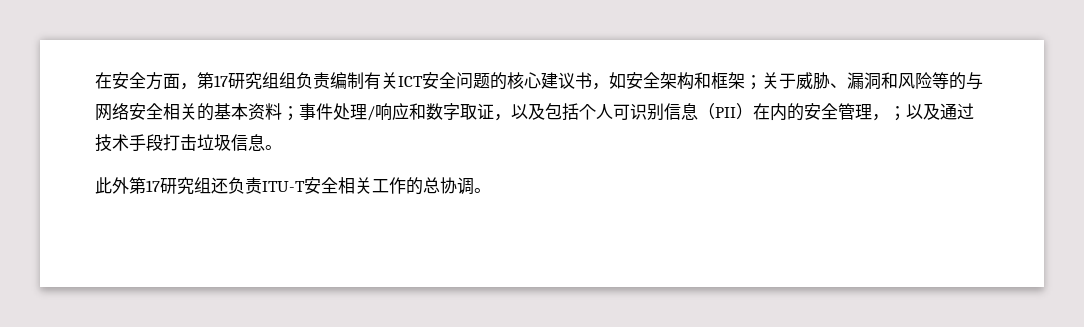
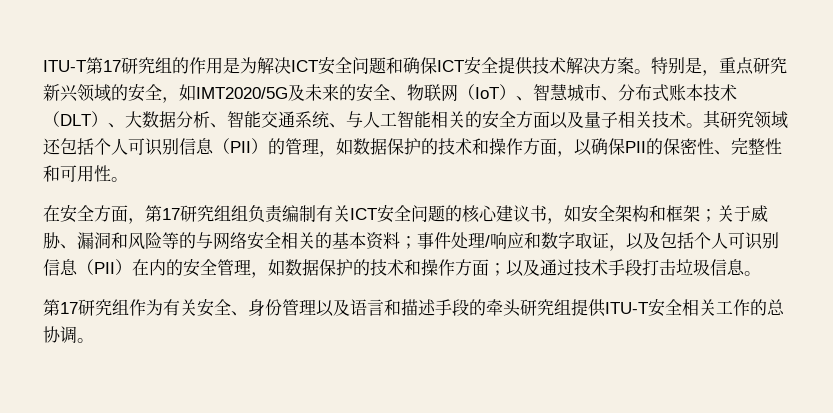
(95, 80) none -> [43,57,787,76] [43,84,737,103] [43,110,788,129] [43,138,782,157] [43,165,128,182] ITU-T第17研究组的作用是为解决ICT安全问题和确保ICT安全提供技术解决方案。特别是，重点研究新兴领域的安全，如IMT2020/5G及未来的安全、物联网（IoT）、智慧城市、分布式账本技术（DLT）、大数据分析、智能交通系统、与人工智能相关的安全方面以及量子相关技术。其研究领域还包括个人可识别信息（PII）的管理，如数据保护的技术和操作方面，以确保PII的保密性、完整性和可用性。 //
(889, 117) none -> [268,259,489,276] 如数据保护的技术和操作方面
[95,177,262,195] 此外第17研究组还负责 -> [43,299,606,317] 第17研究组作为有关安全、身份管理以及语言和描述手段的牵头研究组提供

